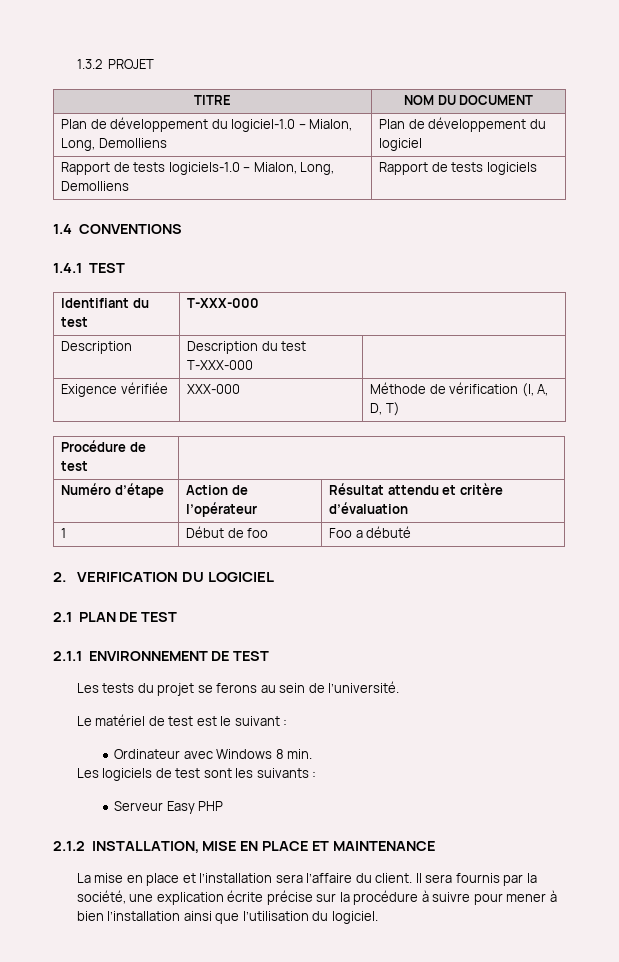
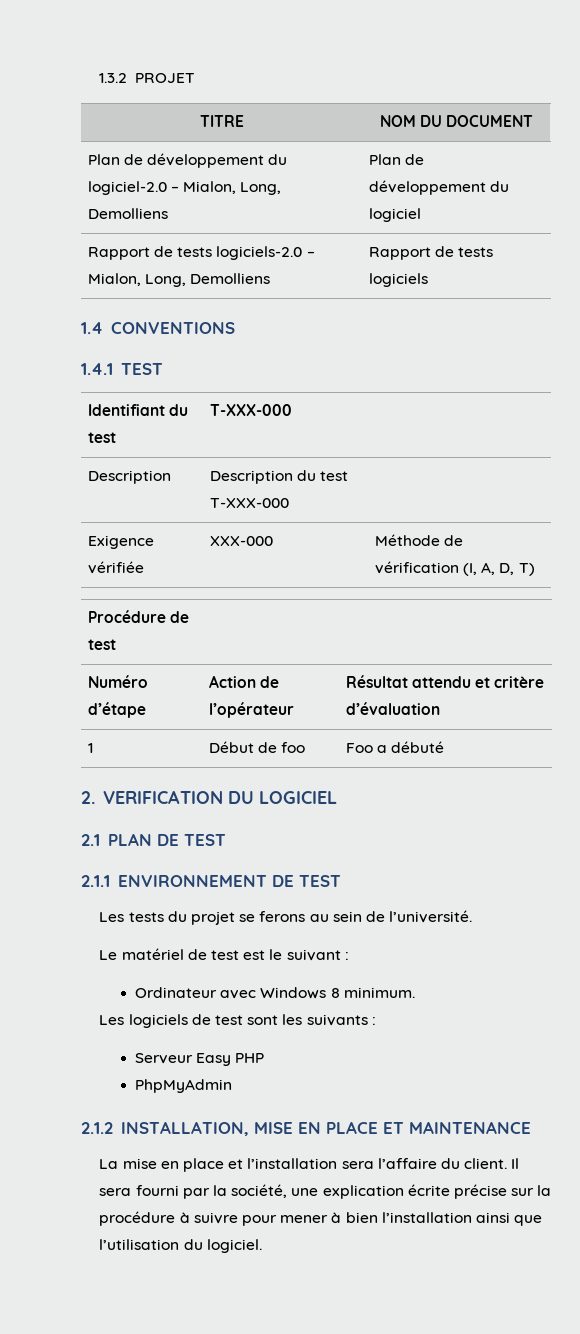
[231,119,296,132] logiciel-1.0 -> [87,181,167,195] logiciel-2.0
[168,162,240,175] logiciels-1.0 -> [216,246,303,260] logiciels-2.0
[287,749,313,759] min. -> [343,987,415,998] minimum.
(224, 806) none -> [135,1079,233,1093] // PhpMyAdmin
[455,873,500,883] fournis -> [135,1185,179,1196] fourni

